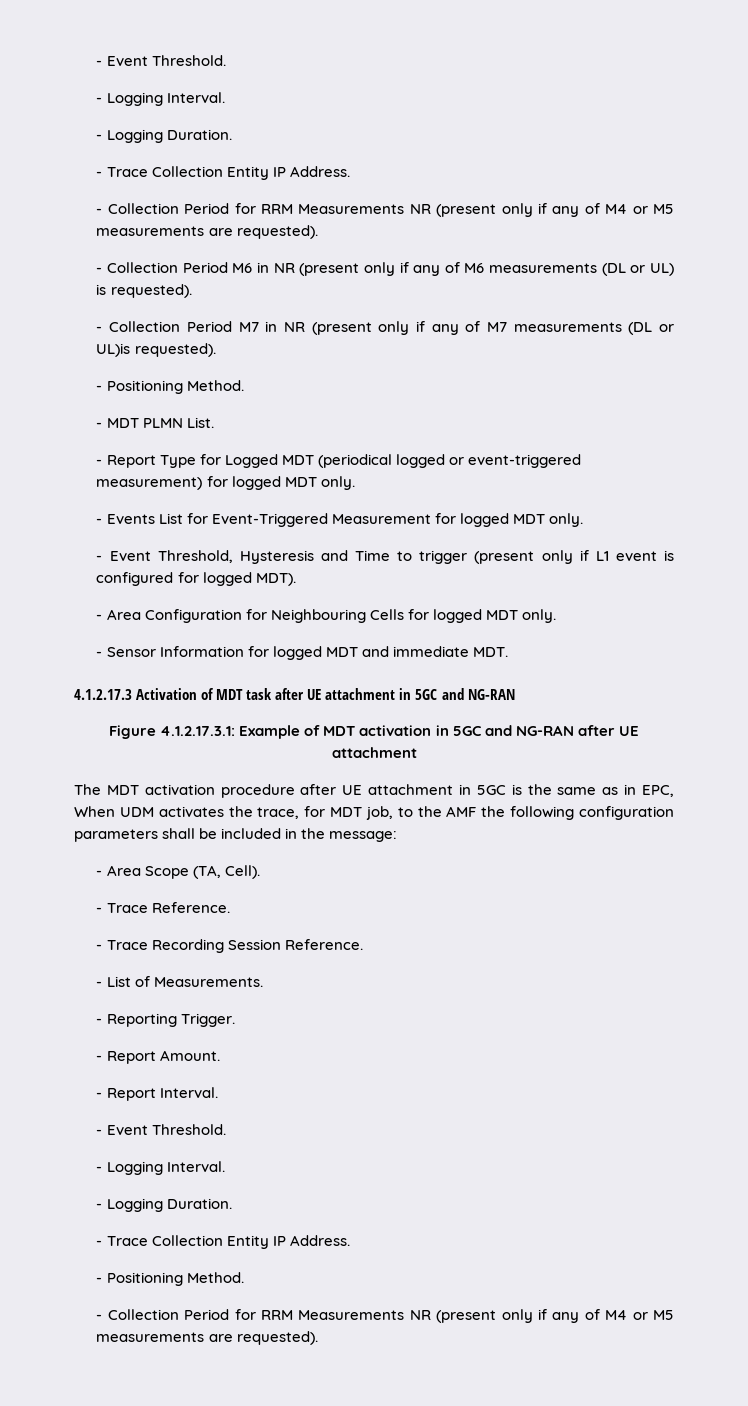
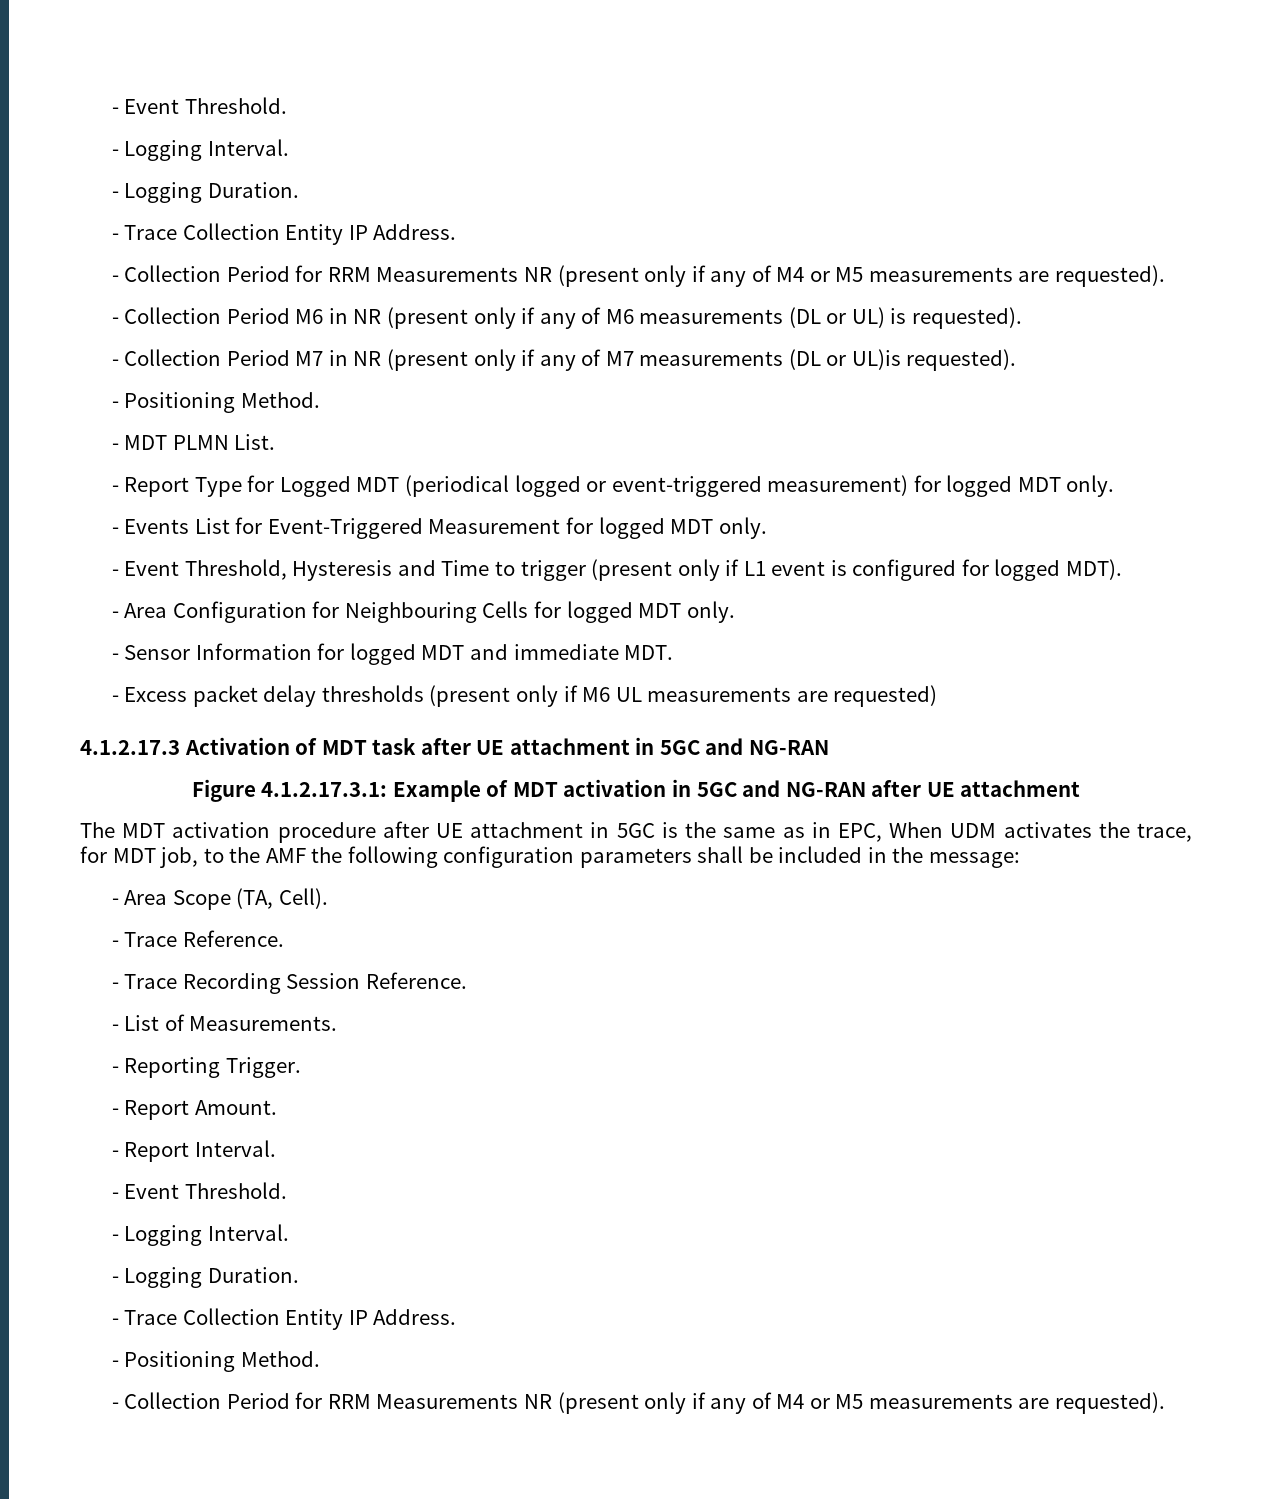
(508, 652) none -> [111,685,938,707] // - Excess packet delay thresholds (present only if M6 UL measurements are requested)

